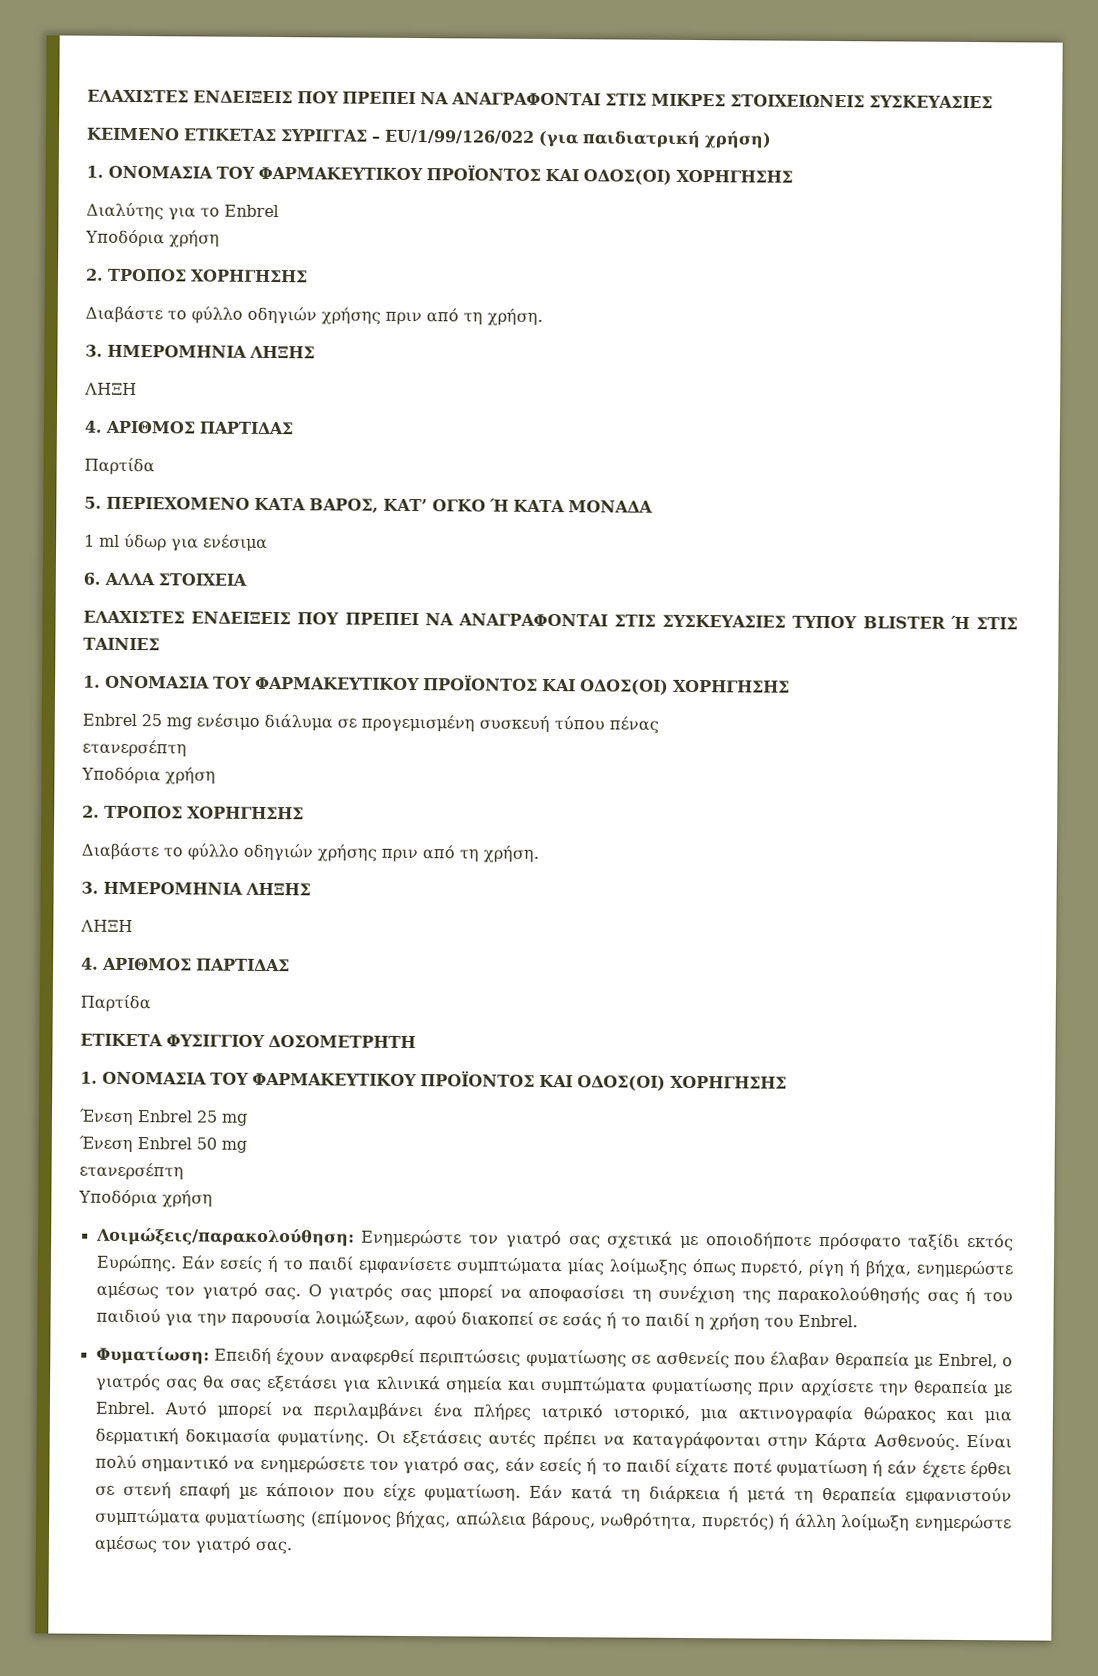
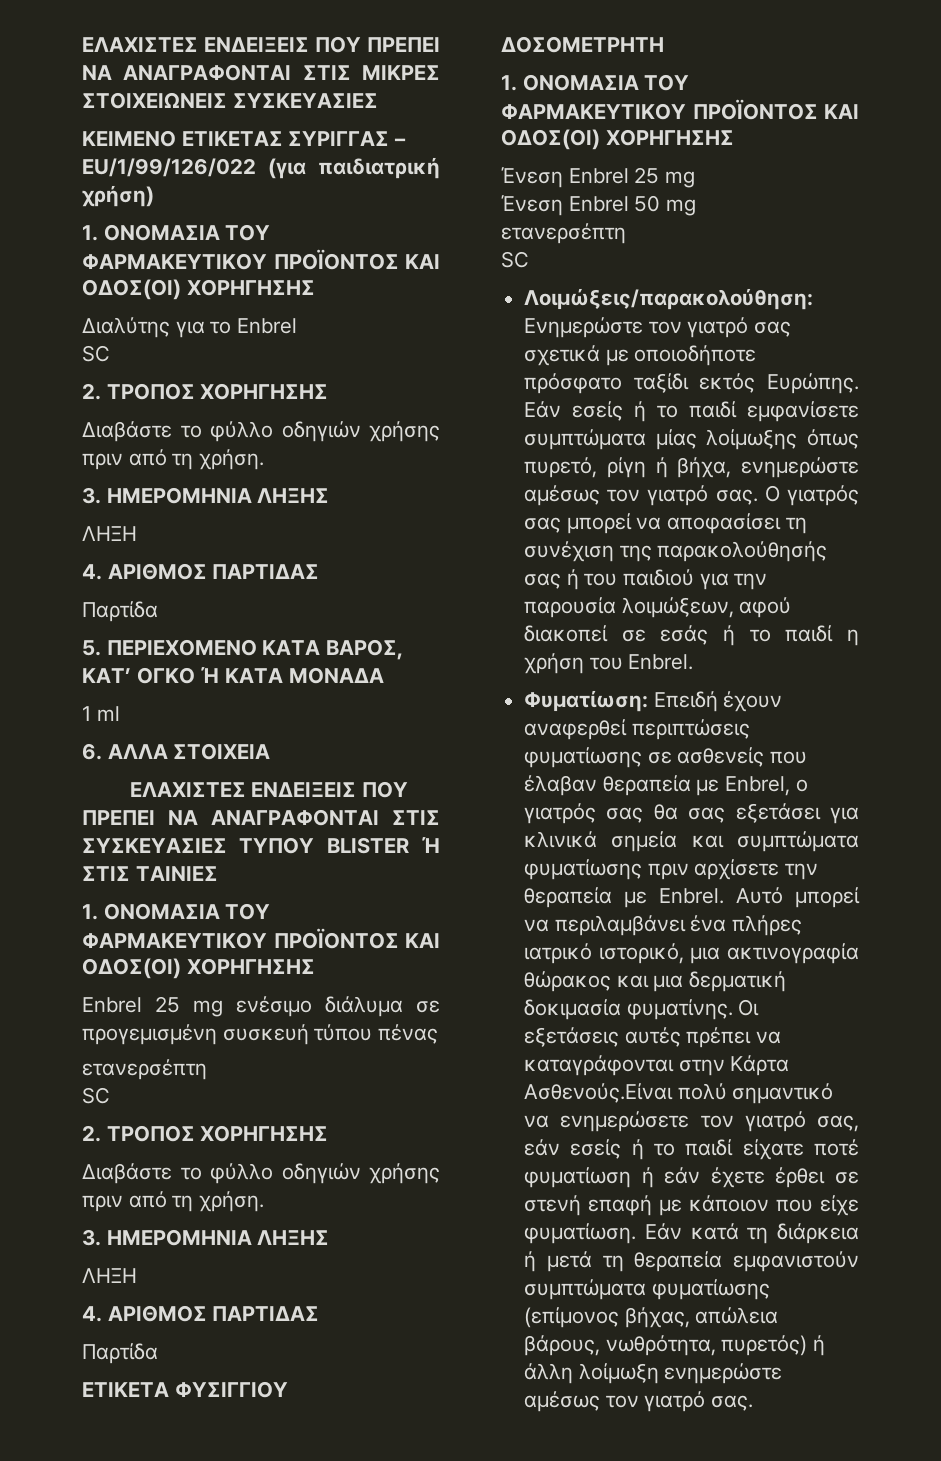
[85,229,220,248] Υποδόρια χρήση -> [82,345,110,362] SC
[124,533,268,552] ύδωρ για ενέσιμα -> (120, 713) none
[81,766,216,785] Υποδόρια χρήση -> [82,1087,110,1104] SC
[78,1189,213,1208] Υποδόρια χρήση -> [501,251,529,268] SC
[872,1433,1012,1451] Ασθενούς. Είναι -> [524,1083,674,1103] Ασθενούς.Είναι

